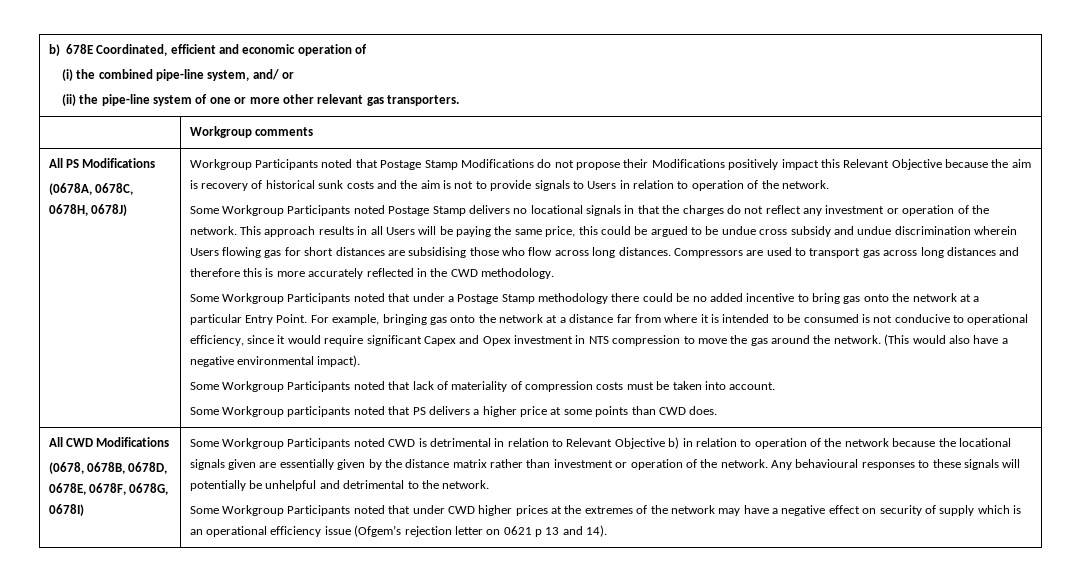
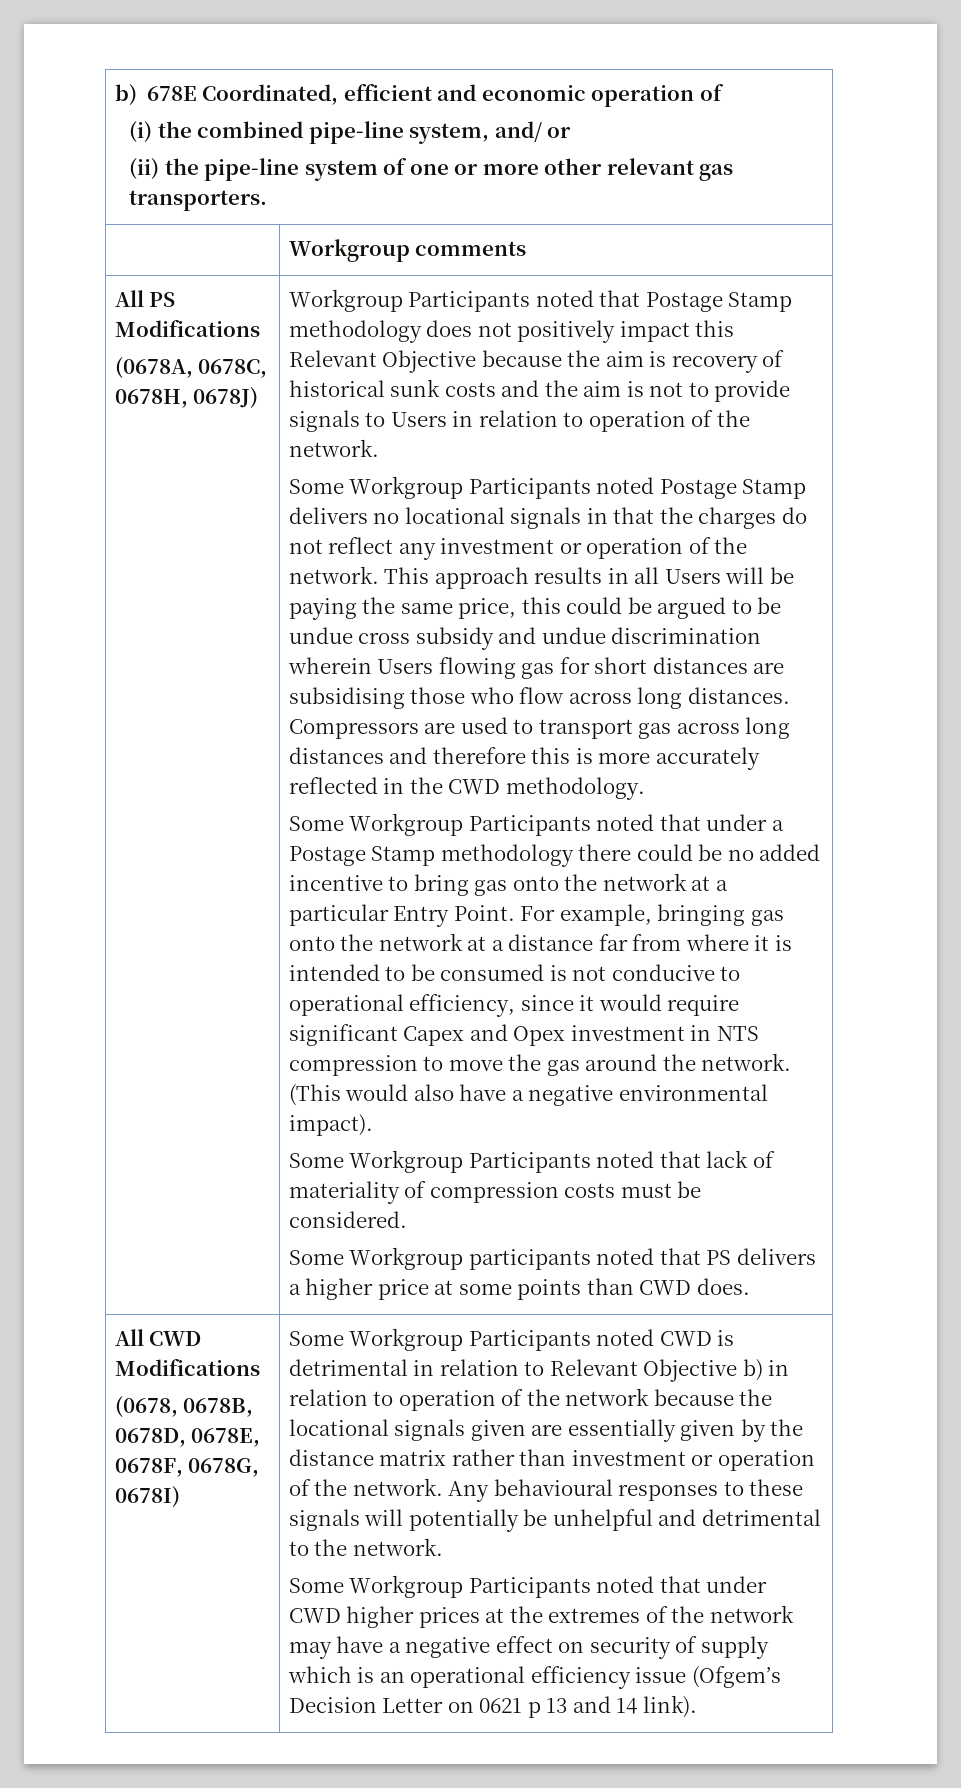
[460,159,725,170] Modifications do not propose their Modifications -> [288,320,512,343] methodology does not
[672,381,776,390] taken into account. -> [288,1211,407,1228] considered.
[404,526,483,537] rejection letter -> [288,1697,444,1713] Decision Letter
[586,525,608,537] 14). -> [616,1695,697,1718] 14 link).

